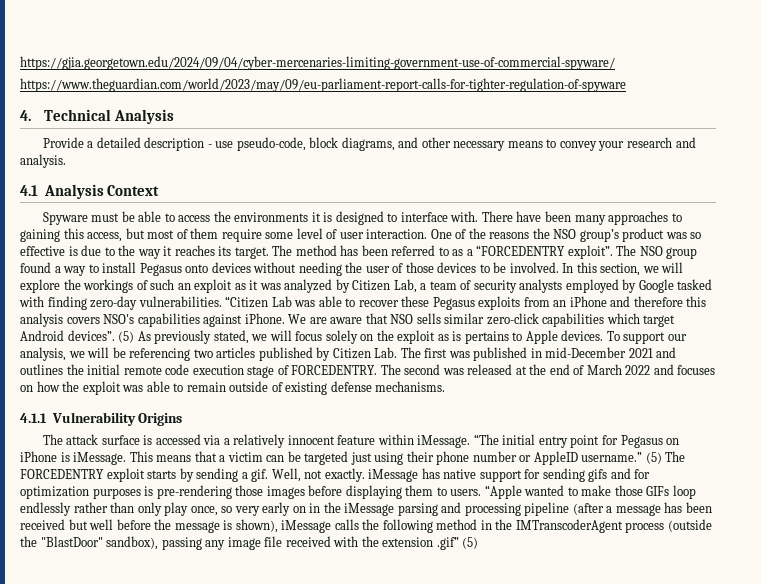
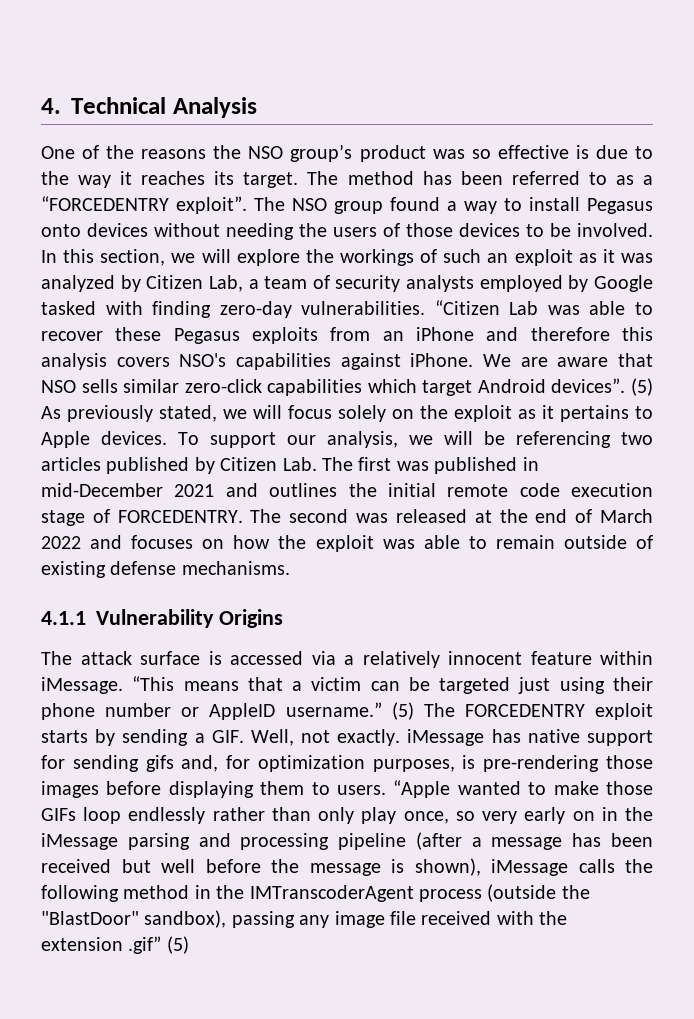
[20,56,615,70] [20,78,626,92] https://gjia.georgetown.edu/2024/09/04/cyber-mercenaries-limiting-government-use-of-commercial-spyware/ // https://www.theguardian.com/world/2023/may/09/eu-parliament-report-calls-for-tighter-regulation-of-spyware // -> (41, 106) none
[42,137,696,151] [20,154,66,168] [20,184,160,199] [42,211,682,225] [20,228,428,242] Provide a detailed description - use pseudo-code, block diagrams, and other necessary means to convey your research and analysis. // 4.1 Analysis Context // Spyware must be able to access the environments it is designed to interface with. There have been many approaches to gaining this access, but most of them require some level of user interaction. -> (257, 107) none
[365,266,390,273] user -> [333,227,377,237] users
[452,331,462,341] is -> [542,405,554,419] it
[473,434,680,448] [20,451,153,465] “The initial entry point for Pegasus on iPhone is iMessage. This -> [132,676,175,691] “This
[251,469,269,482] gif. -> [211,730,244,743] GIF.
[610,468,631,479] and -> [181,755,219,772] and,
[92,488,141,499] purposes -> [372,759,455,772] purposes,

